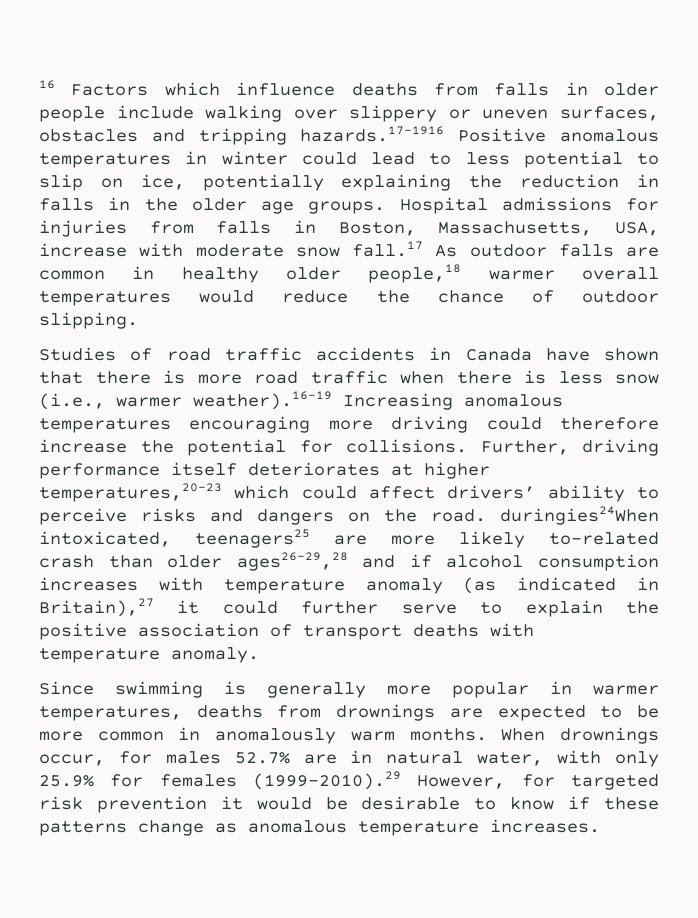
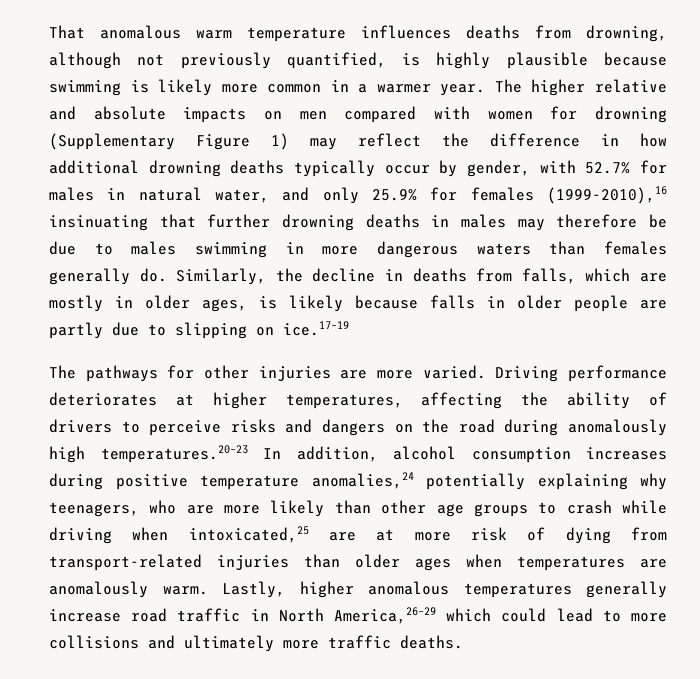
[39,80,659,96] [39,105,659,122] [39,126,659,145] [39,151,659,168] [39,174,659,191] [39,197,659,214] [39,220,659,237] [39,241,659,257] [39,264,659,283] [39,290,659,306] [39,312,138,329] [39,347,659,361] [39,370,659,384] [39,391,563,410] [39,416,659,433] [39,439,659,456] [39,462,490,479] [39,483,625,502] 16 Factors which influence deaths from falls in older people include walking over slippery or uneven surfaces, obstacles and tripping hazards.17–1916 Positive anomalous temperatures in winter could lead to less potential to slip on ice, potentially explaining the reduction in falls in the older age groups. Hospital admissions for injuries from falls in Boston, Massachusetts, USA, increase with moderate snow fall.17 As outdoor falls are common in healthy older people,18 warmer overall temperatures would reduce the chance of outdoor slipping. // Studies of road traffic accidents in Canada have shown that there is more road traffic when there is less snow (i.e., warmer weather).16–19 Increasing anomalous temperatures encouraging more driving could therefore increase the potential for collisions. Further, driving performance itself deteriorates at higher temperatures,20–23 which could affect drivers’ ability -> [49,25,667,42] [49,52,667,69] [49,79,667,96] [49,106,667,123] [49,133,667,150] [49,160,667,177] [49,186,667,204] [49,214,668,231] [49,241,667,258] [49,268,668,285] [49,295,667,312] [49,321,349,339] [49,365,667,382] [49,392,667,409] [49,419,112,433] That anomalous warm temperature influences deaths from drowning, although not previously quantified, is highly plausible because swimming is likely more common in a warmer year. The higher relative and absolute impacts on men compared with women for drowning (Supplementary Figure 1) may reflect the difference in how additional drowning deaths typically occur by gender, with 52.7% for males in natural water, and only 25.9% for females (1999-2010),16 insinuating that further drowning deaths in males may therefore be due to males swimming in more dangerous waters than females generally do. Similarly, the decline in deaths from falls, which are mostly in older ages, is likely because falls in older people are partly due to slipping on ice.17–19 // The pathways for other injuries are more varied. Driving performance deteriorates at higher temperatures, affecting the ability of drivers
[431,506,659,525] [39,529,659,548] [39,552,659,571] [39,577,659,594] [39,598,660,617] [39,623,534,640] [39,647,259,663] [39,681,659,698] [39,704,659,721] [39,727,659,744] [39,750,660,767] [39,771,659,790] [39,796,660,813] [39,819,600,836] road. duringies24When intoxicated, teenagers25 are more likely to-related crash than older ages26–29,28 and if alcohol consumption increases with temperature anomaly (as indicated in Britain),27 it could further serve to explain the positive association of transport deaths with temperature anomaly. // Since swimming is generally more popular in warmer temperatures, deaths from drownings are expected to be more common in anomalously warm months. When drownings occur, for males 52.7% are in natural water, with only 25.9% for females (1999-2010).29 However, for targeted risk prevention it would be desirable to know if these patterns change as anomalous temperature increases. -> [458,419,668,436] [49,445,667,463] [49,472,667,490] [49,500,668,517] [49,526,667,544] [49,554,667,571] [49,581,667,598] [49,607,667,624] [49,635,463,652] road during anomalously high temperatures.20–23 In addition, alcohol consumption increases during positive temperature anomalies,24 potentially explaining why teenagers, who are more likely than other age groups to crash while driving when intoxicated,25 are at more risk of dying from transport-related injuries than older ages when temperatures are anomalously warm. Lastly, higher anomalous temperatures generally increase road traffic in North America,26–29 which could lead to more collisions and ultimately more traffic deaths.

